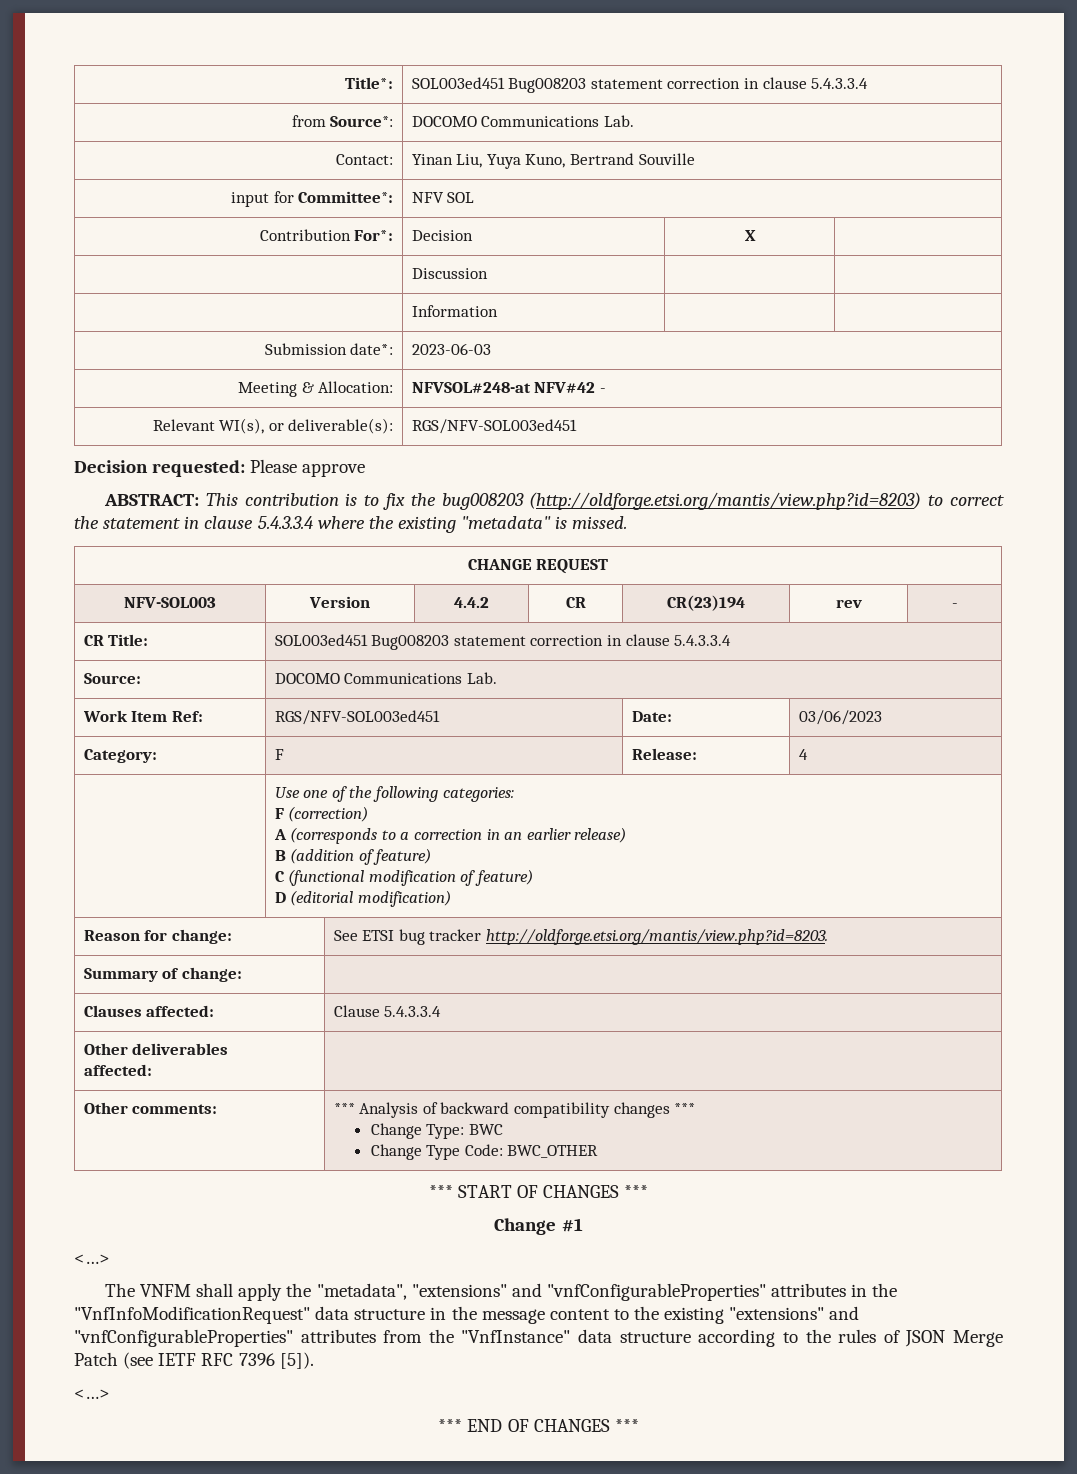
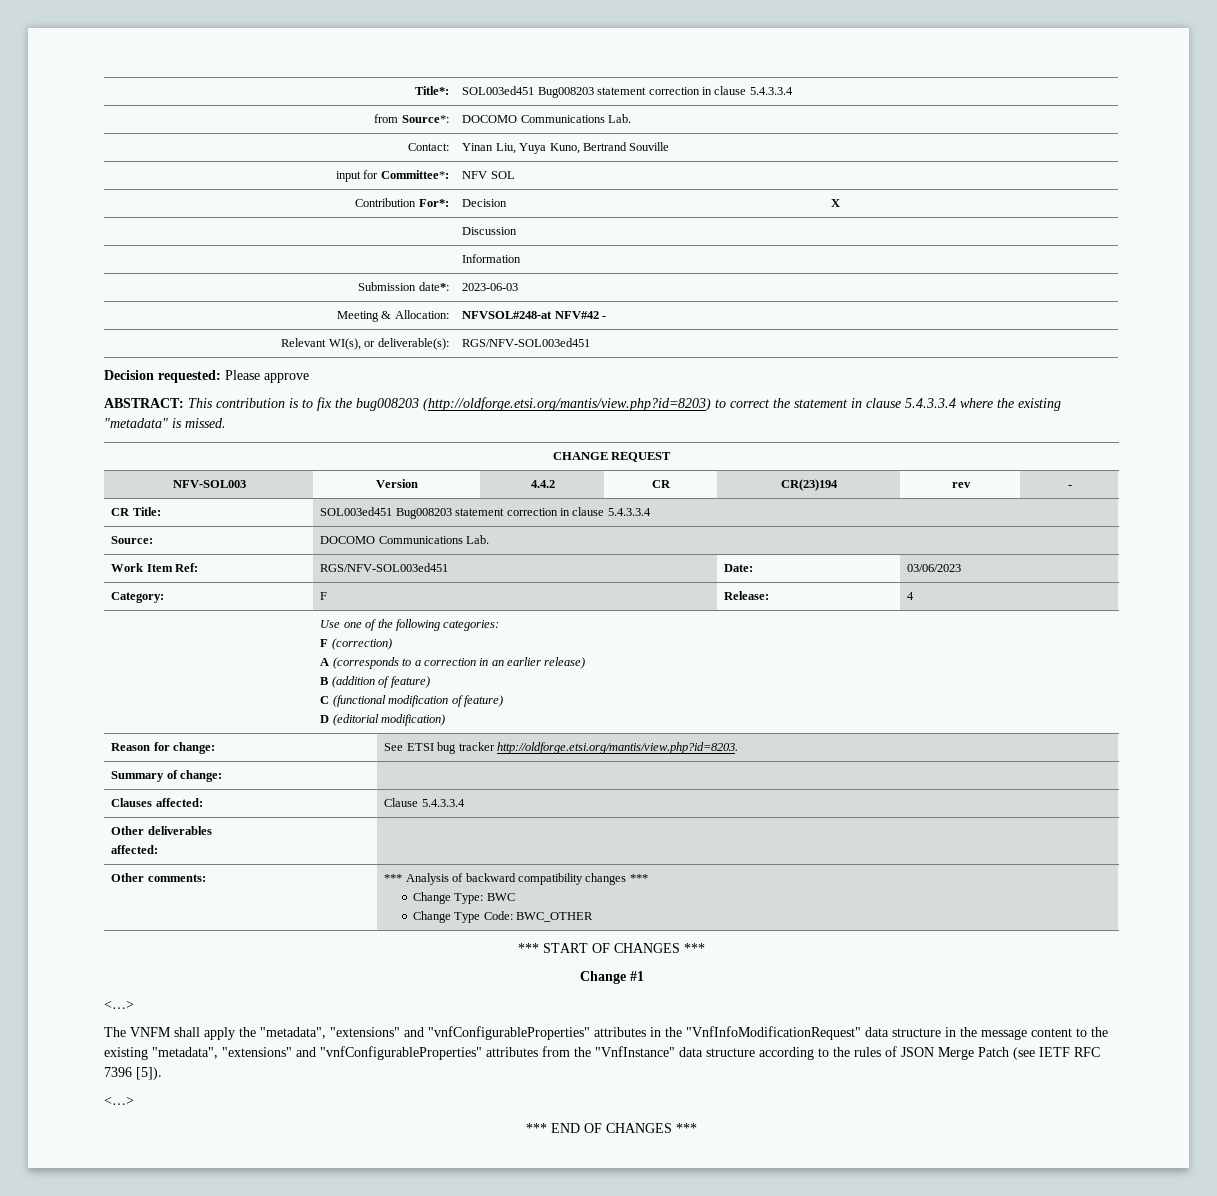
(725, 1315) none -> [152,1047,218,1059] "metadata",

